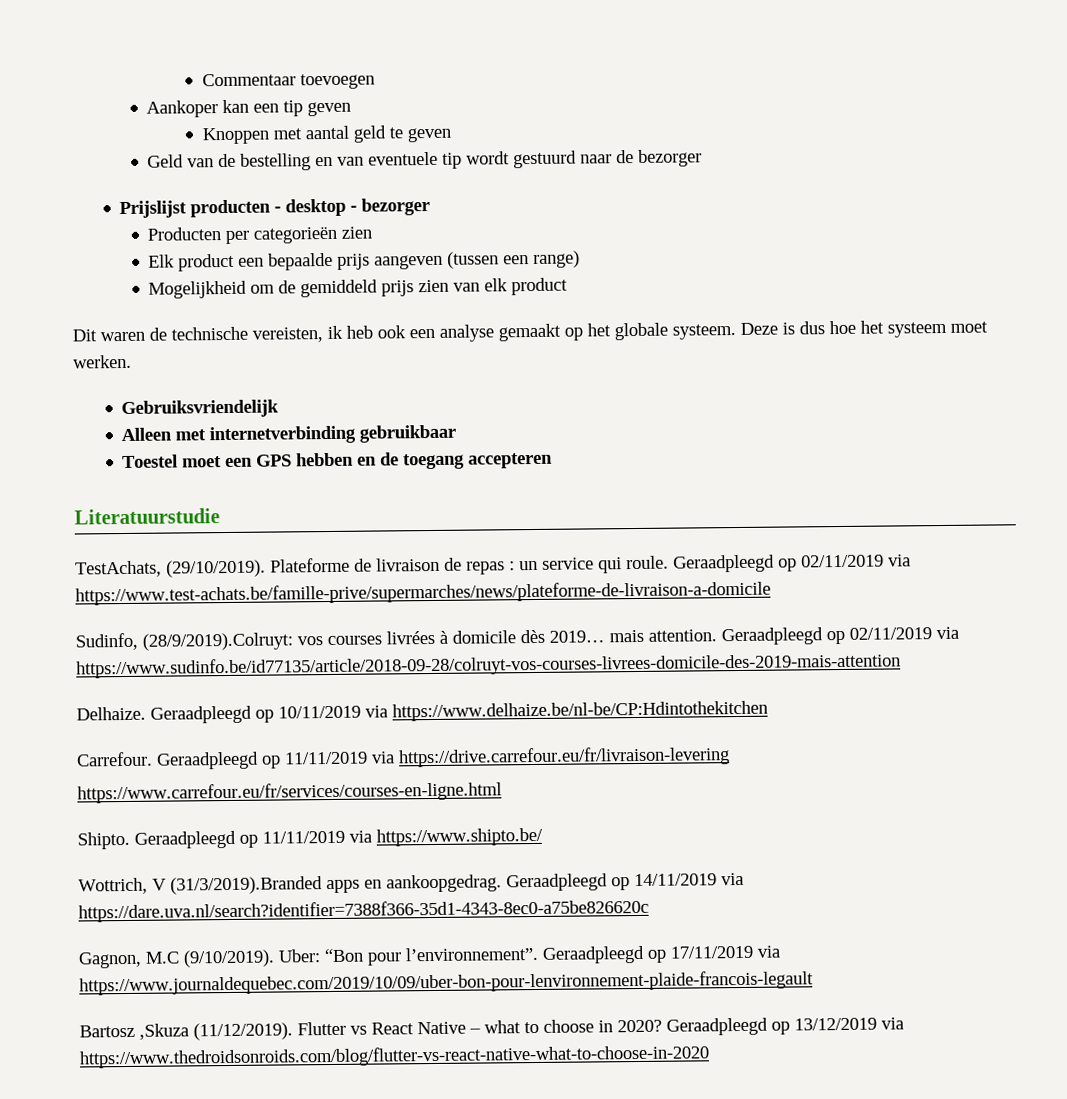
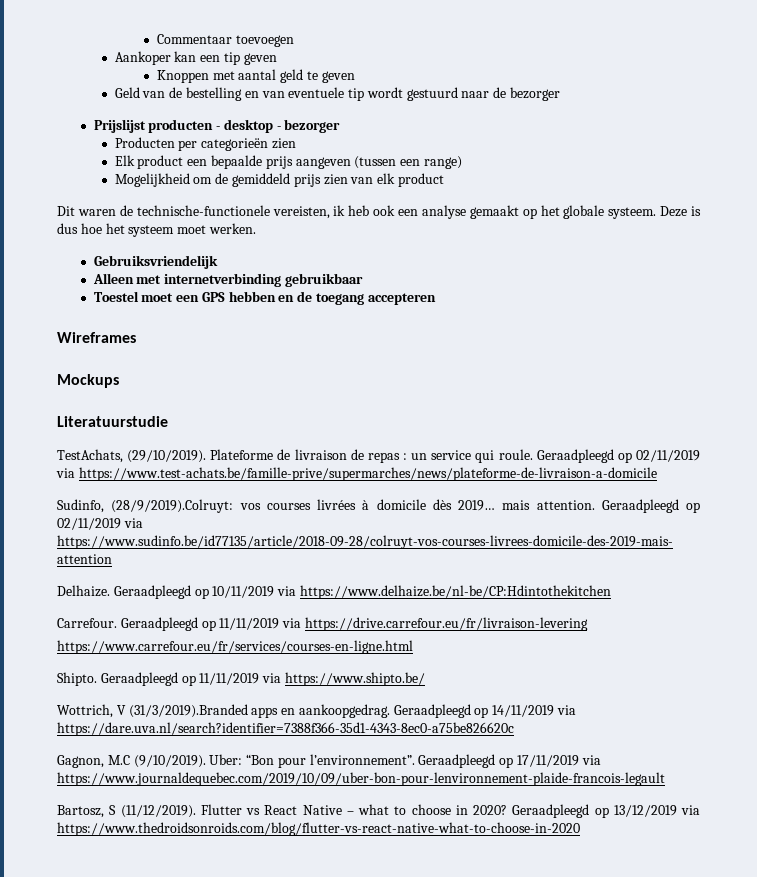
[171,326,248,341] technische -> [136,205,270,216] technische-functionele
(554, 460) none -> [57,332,136,343] [57,374,119,388] // Wireframes // Mockups
[79,1023,189,1040] Bartosz ,Skuza -> [57,805,117,818] Bartosz, S

